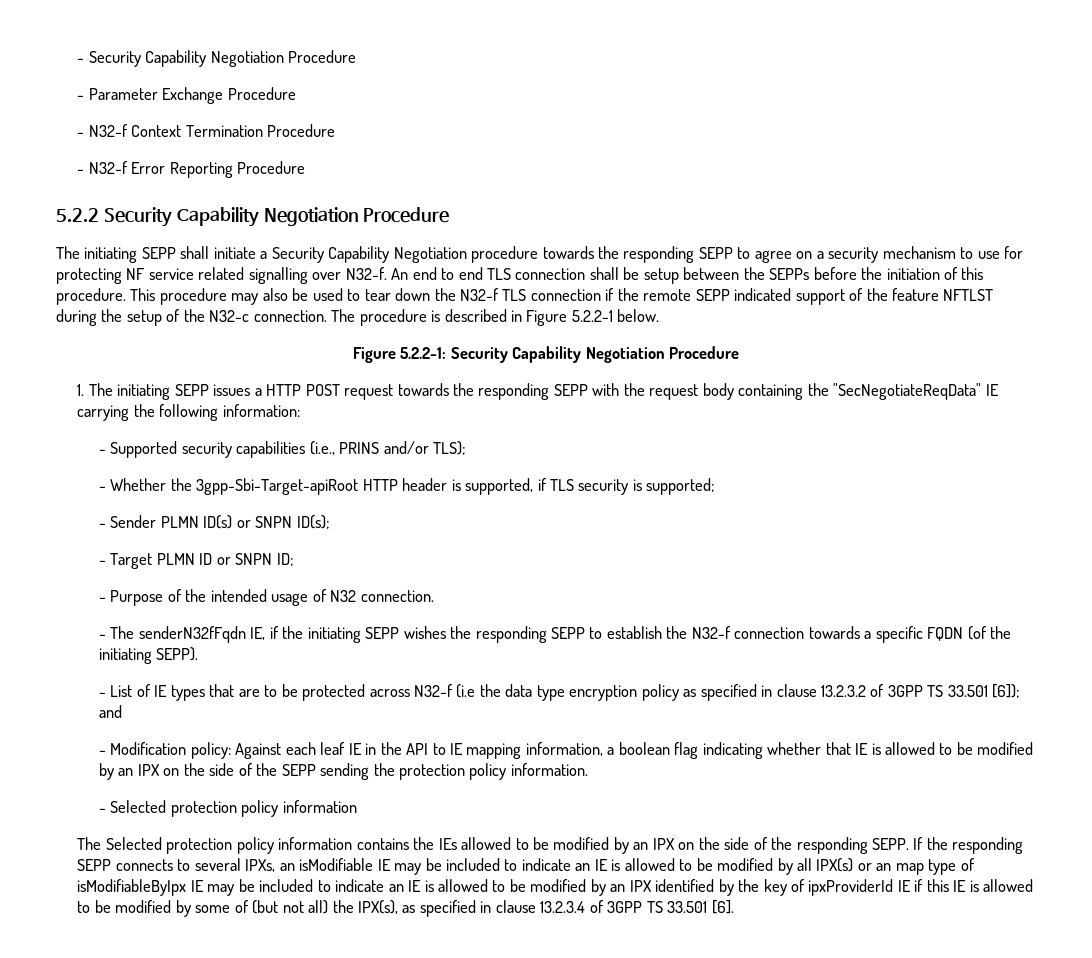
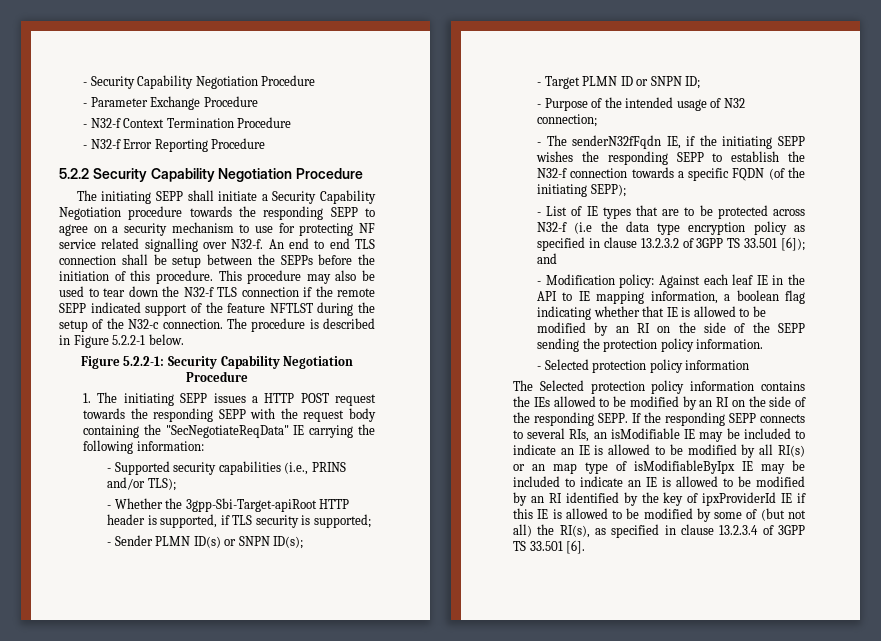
[360,590,434,602] connection. -> [537,114,598,127] connection;
[156,647,199,661] SEPP). -> [590,184,626,197] SEPP);
[137,764,159,776] IPX -> [637,323,651,333] RI
[652,838,674,850] IPX -> [716,397,730,407] RI
[245,859,276,872] IPXs, -> [569,429,590,442] RIs,
[816,858,854,872] IPX(s) -> [778,445,805,457] RI(s)
[629,880,651,892] IPX -> [548,493,562,503] RI
[358,900,399,914] IPX(s), -> [559,525,590,538] RI(s),

